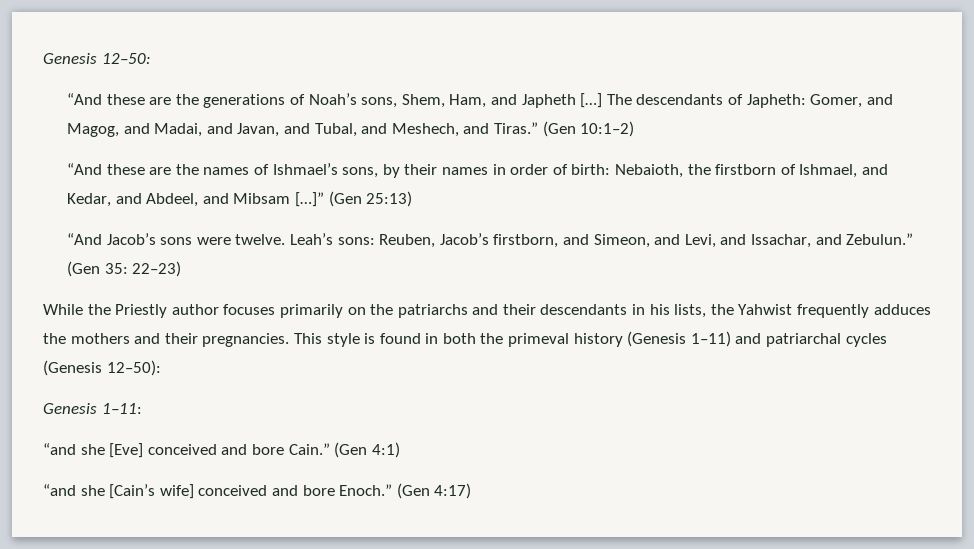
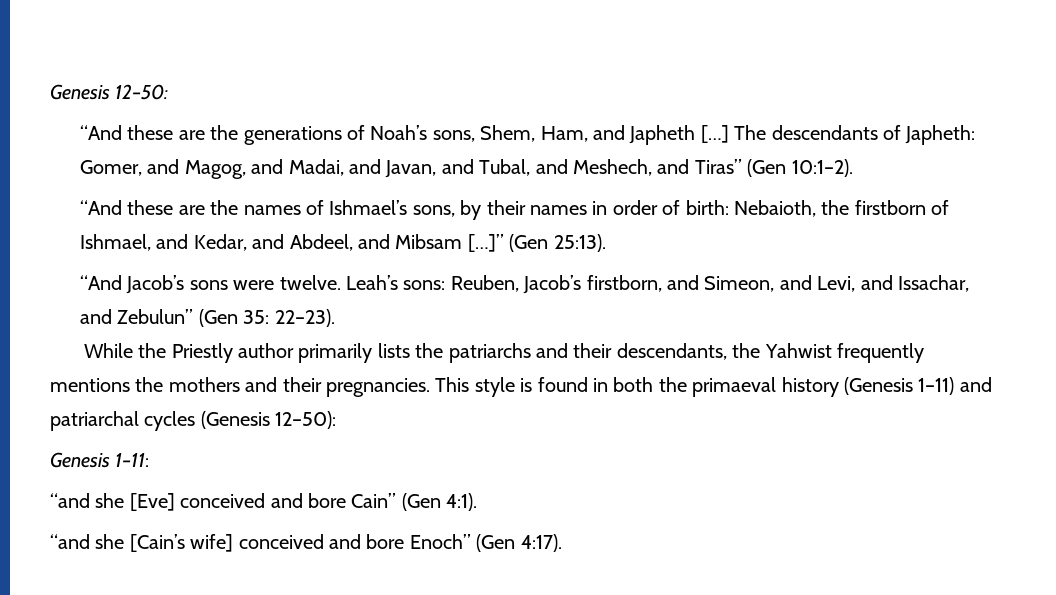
[493,121,635,137] Tiras.” (Gen 10:1–2) -> [694,159,853,177] Tiras” (Gen 10:1–2).
[366,191,413,207] 25:13) -> [553,234,606,252] 25:13).
[846,233,914,245] Zebulun.” -> [117,309,194,324] Zebulun”
[132,261,182,277] 22–23) -> [274,309,335,327] 22–23).
[223,304,366,318] focuses primarily on -> [298,343,410,363] primarily lists
[540,304,707,318] descendants in his lists, -> [616,343,727,360] descendants,
[873,304,931,315] adduces -> [50,378,130,392] mentions
[508,333,570,347] primeval -> [692,377,777,397] primaeval
[288,442,400,458] Cain.” (Gen 4:1) -> [351,493,478,511] Cain” (Gen 4:1).
[339,483,472,499] Enoch.” (Gen 4:17) -> [409,534,562,552] Enoch” (Gen 4:17).

